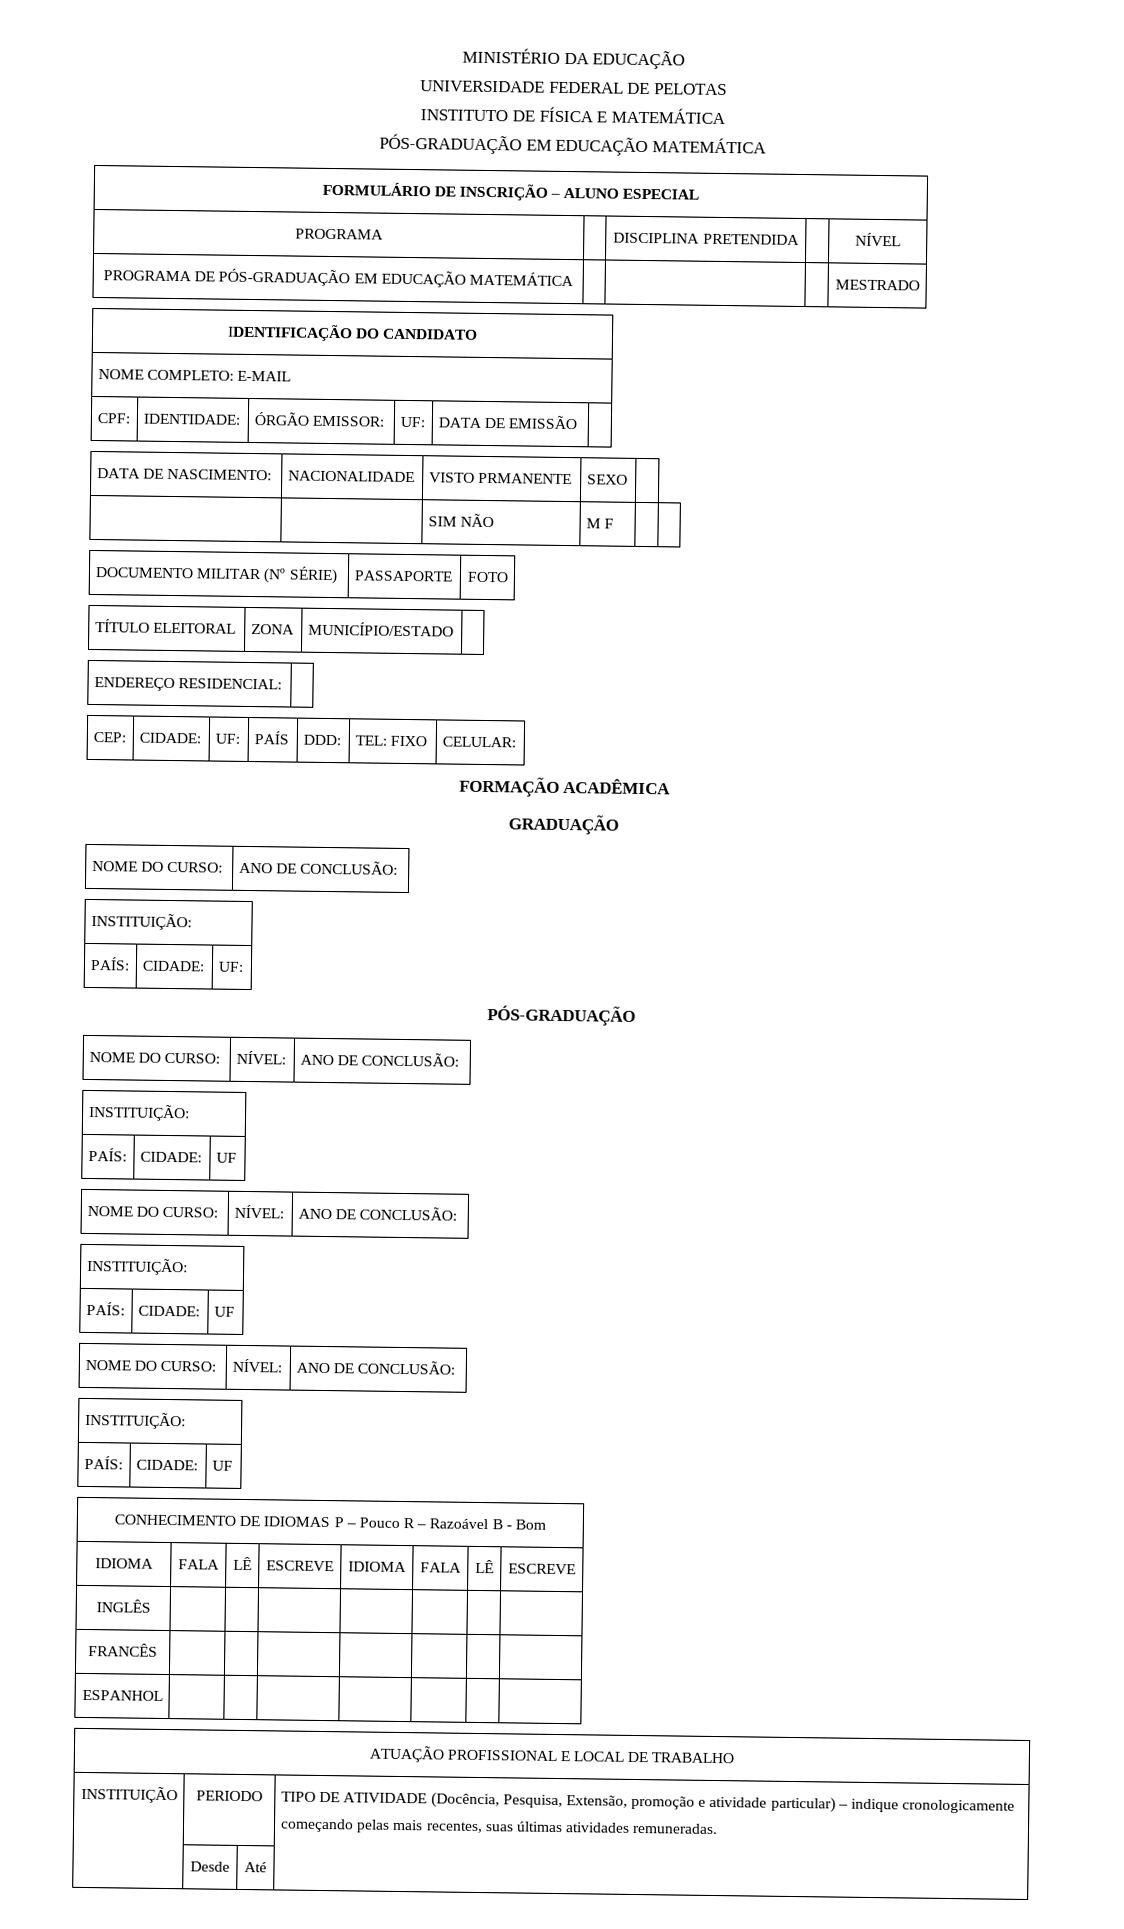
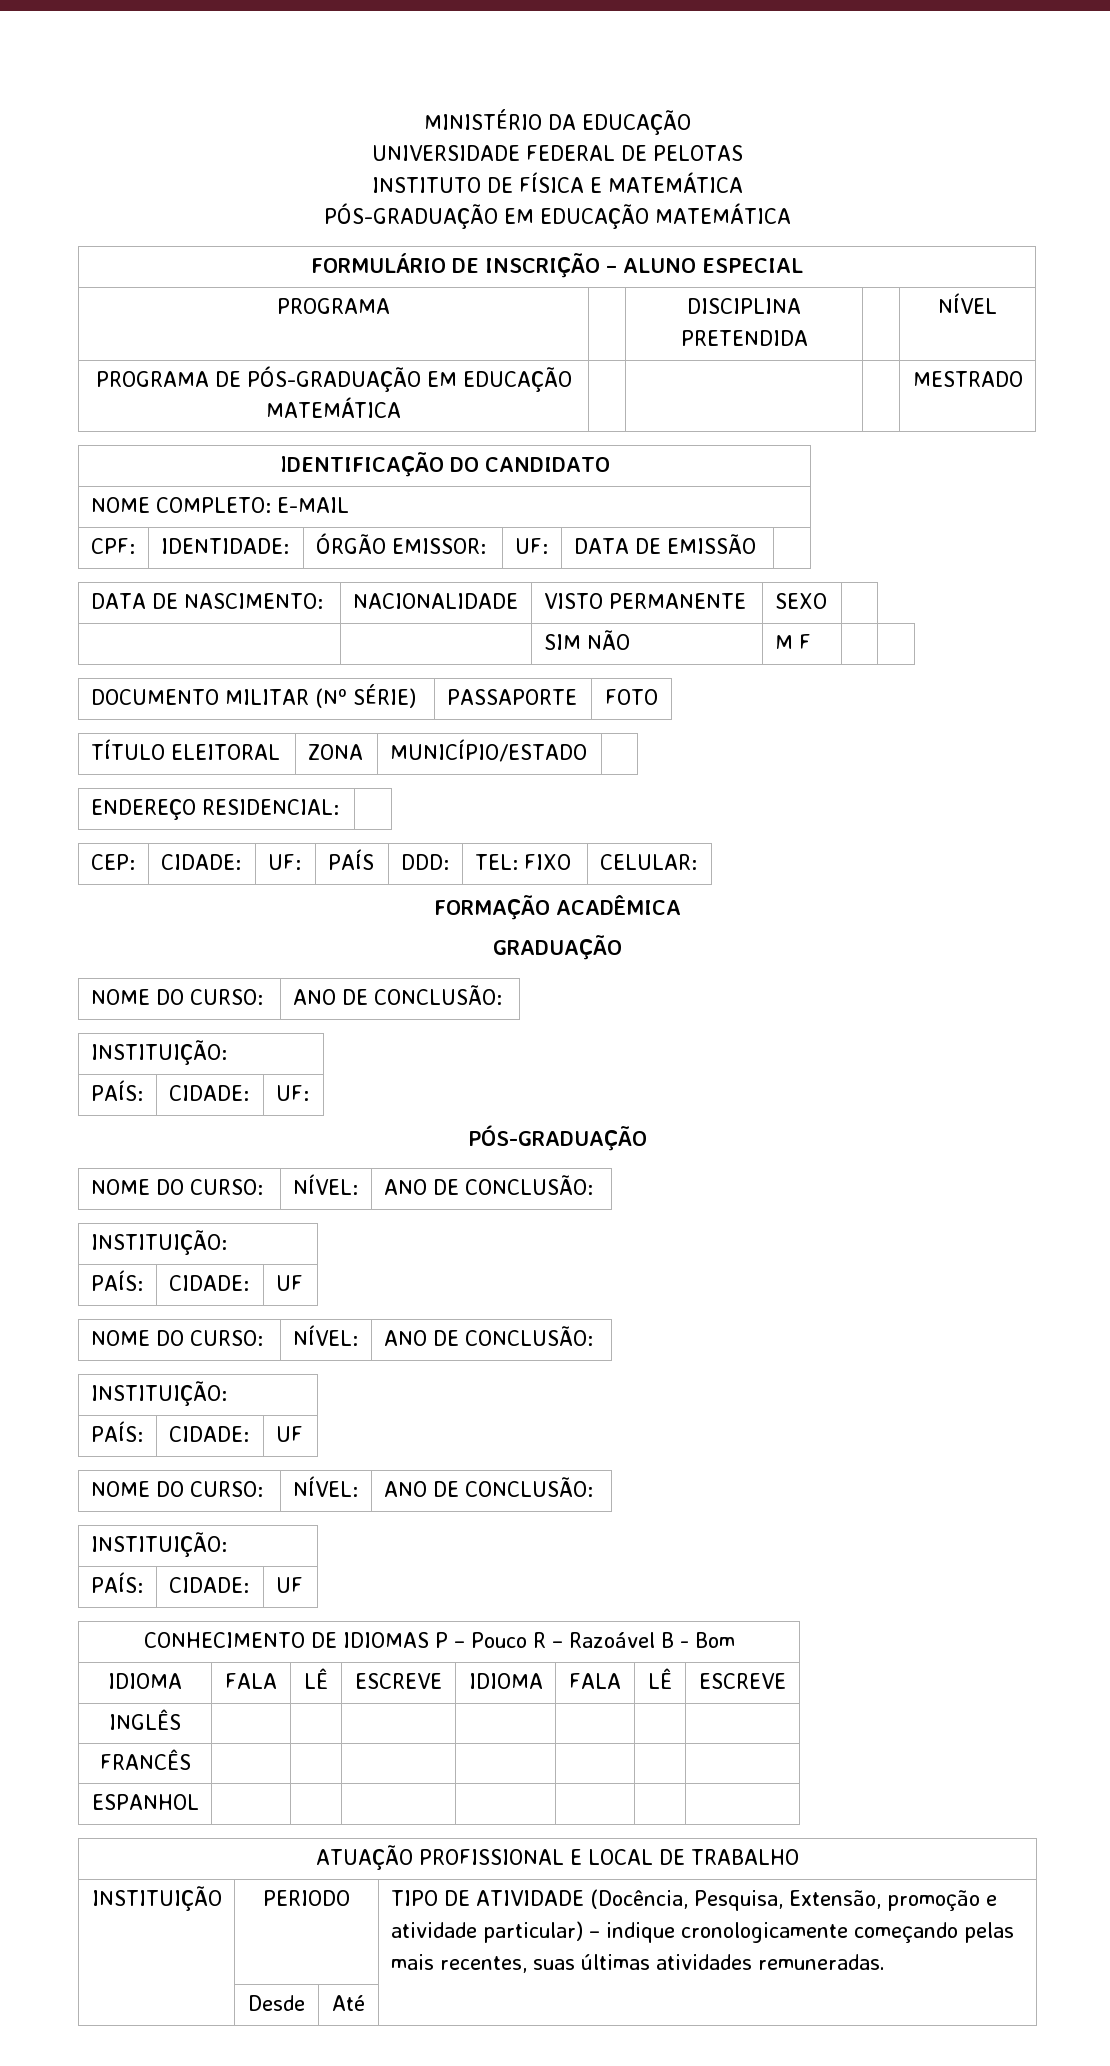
[478,472,573,485] PRMANENTE -> [608,593,746,609] PERMANENTE

